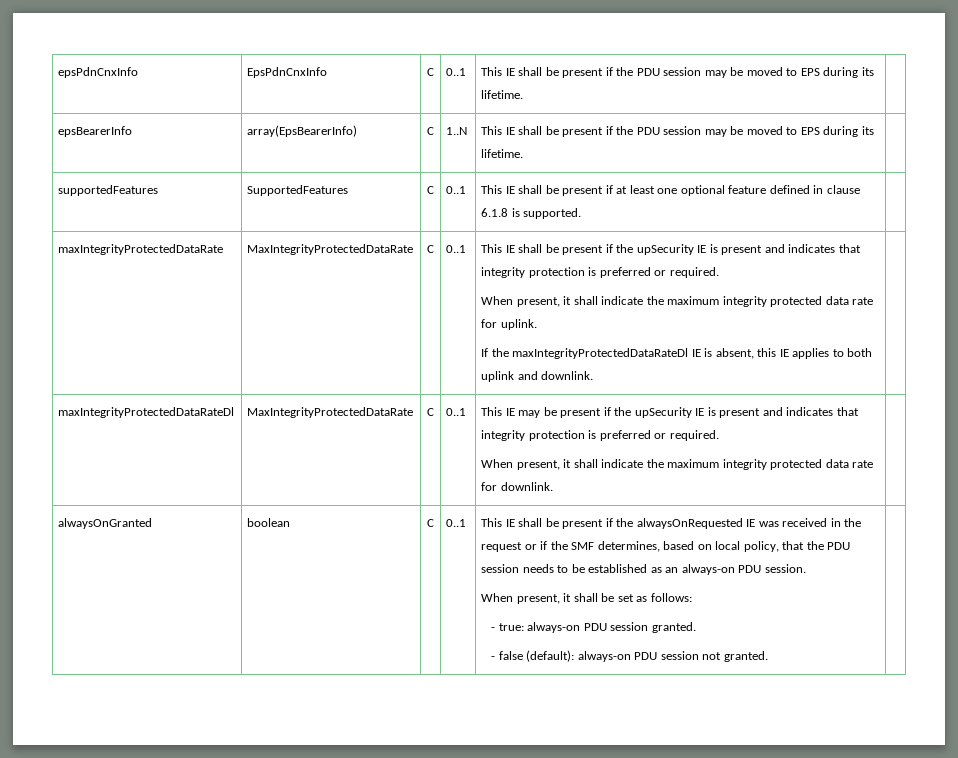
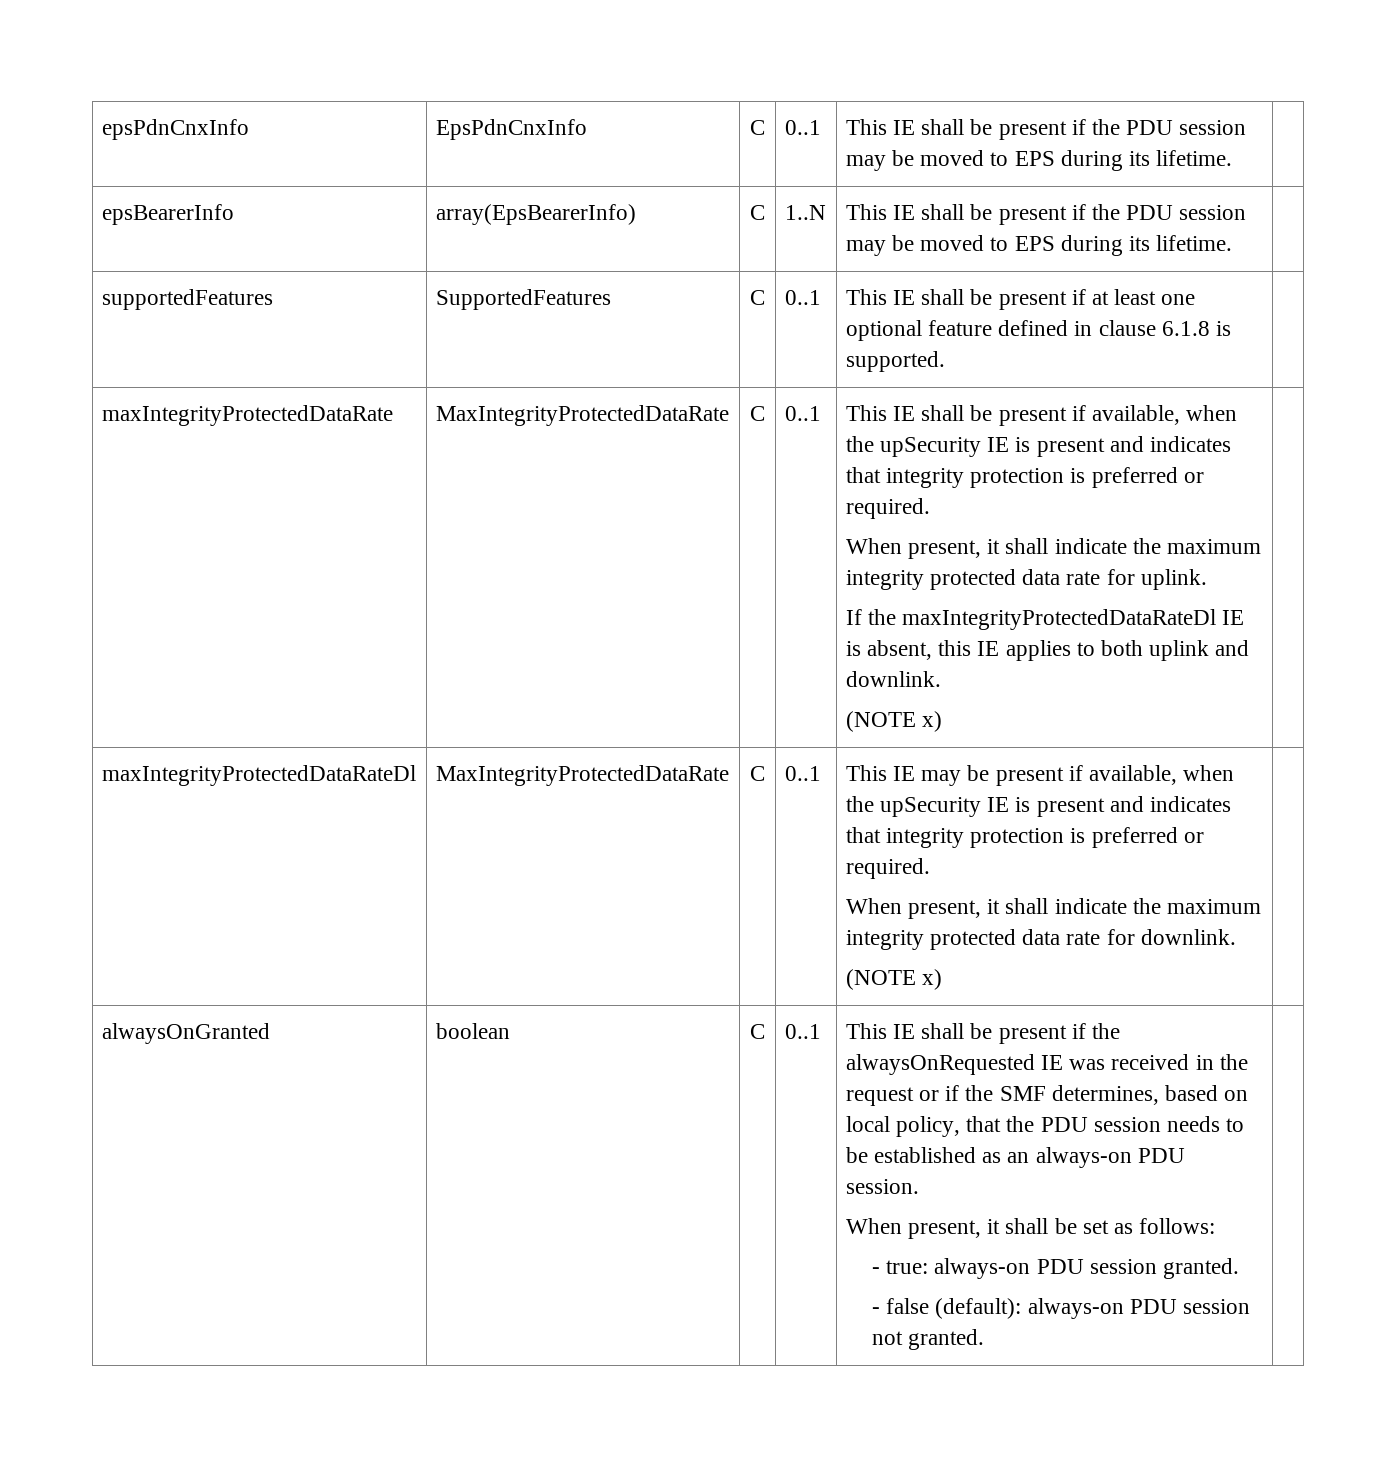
(613, 248) none -> [1091,405,1238,425] available, when
(594, 375) none -> [845,711,942,732] // (NOTE x)
(611, 411) none -> [1088,765,1235,785] available, when
(553, 486) none -> [845,969,942,990] // (NOTE x)

